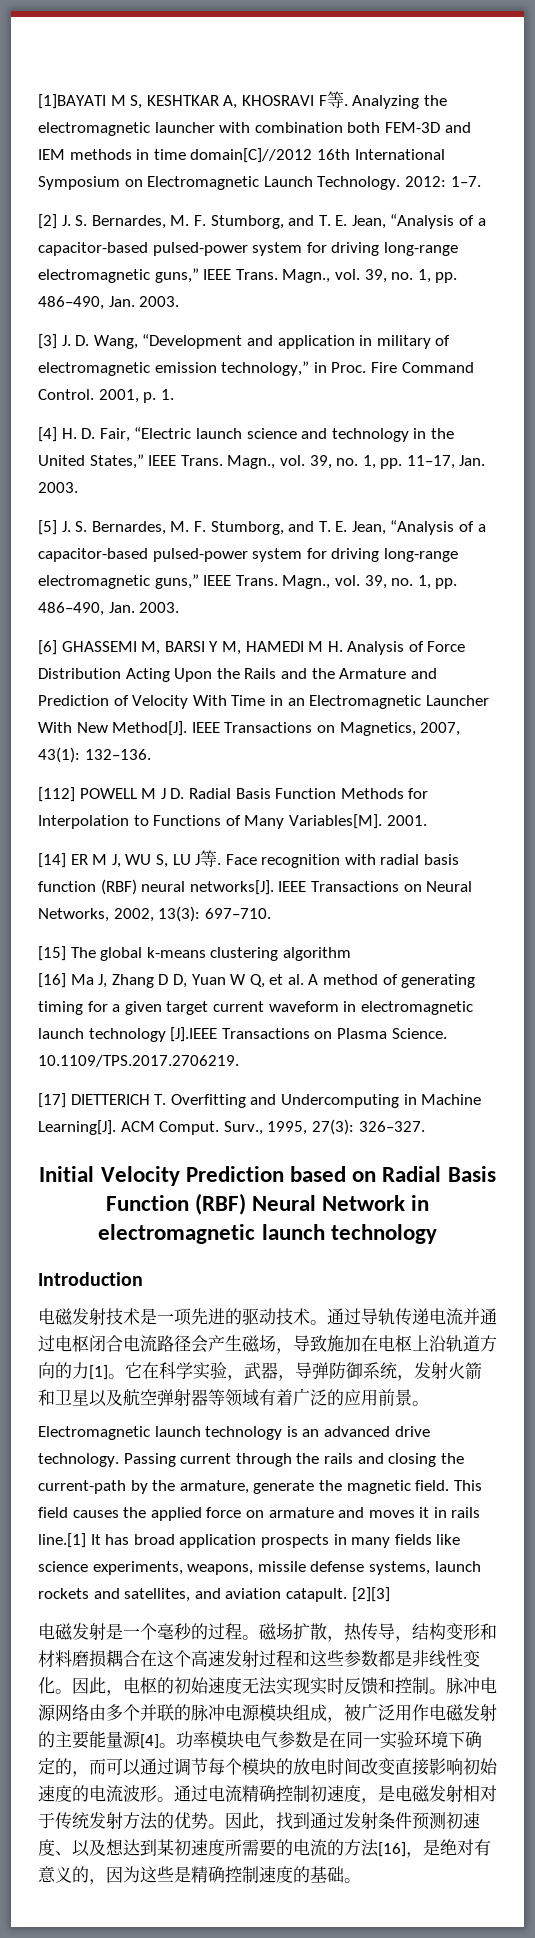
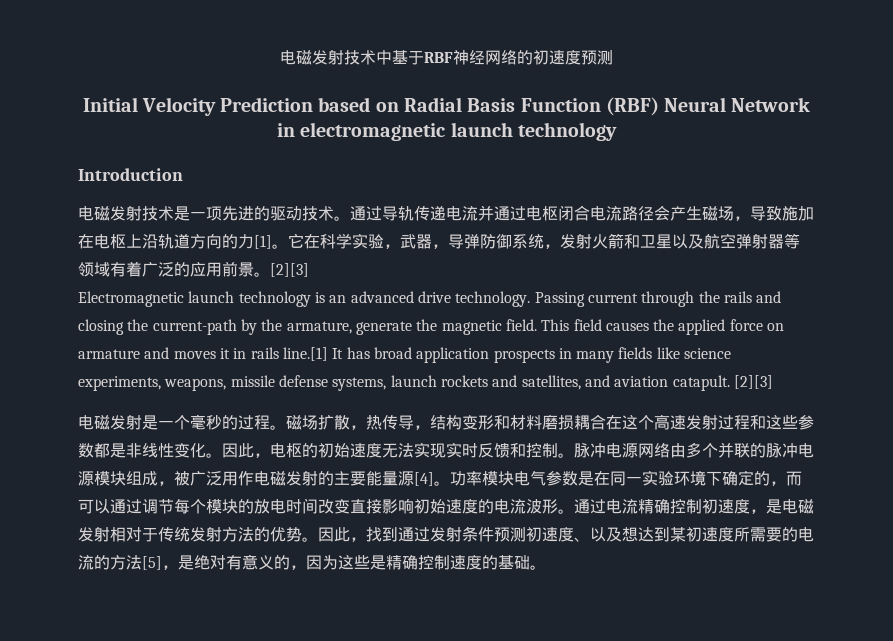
[38,91,447,109] [38,122,471,136] [38,148,445,163] [38,176,481,190] [38,214,486,229] [38,242,458,256] [38,268,458,283] [38,296,180,310] [38,334,451,349] [38,361,474,376] [38,389,174,403] [38,427,454,442] [38,454,486,469] [38,482,78,493] [38,520,486,535] [38,548,458,562] [38,574,458,589] [38,602,180,616] [38,640,466,655] [38,668,437,682] [38,695,489,709] [38,721,461,736] [38,747,151,763] [38,787,429,802] [38,814,427,829] [38,850,460,868] [38,879,473,895] [38,906,271,922] [38,946,351,961] [38,973,476,988] [38,1001,473,1015] [38,1027,447,1042] [38,1055,239,1067] [38,1093,482,1108] [38,1119,425,1135] [1]BAYATI M S, KESHTKAR A, KHOSRAVI F等. Analyzing the electromagnetic launcher with combination both FEM-3D and IEM methods in time domain[C]//2012 16th International Symposium on Electromagnetic Launch Technology. 2012: 1–7. // [2] J. S. Bernardes, M. F. Stumborg, and T. E. Jean, “Analysis of a capacitor-based pulsed-power system for driving long-range electromagnetic guns,” IEEE Trans. Magn., vol. 39, no. 1, pp. 486–490, Jan. 2003. // [3] J. D. Wang, “Development and application in military of electromagnetic emission technology,” in Proc. Fire Command Control. 2001, p. 1. // [4] H. D. Fair, “Electric launch science and technology in the United States,” IEEE Trans. Magn., vol. 39, no. 1, pp. 11–17, Jan. 2003. // [5] J. S. Bernardes, M. F. Stumborg, and T. E. Jean, “Analysis of a capacitor-based pulsed-power system for driving long-range electromagnetic guns,” IEEE Trans. Magn., vol. 39, no. 1, pp. 486–490, Jan. 2003. // [6] GHASSEMI M, BARSI Y M, HAMEDI M H. Analysis of Force Distribution Acting Upon the Rails and the Armature and Prediction of Velocity With Time in an Electromagnetic Launcher With New Method[J]. IEEE Transactions on Magnetics, 2007, 43(1): 132–136. // [112] POWELL M J D. Radial Basis Function Methods for Interpolation to Functions of Many Variables[M]. 2001. // [14] ER M J, WU S, LU J等. Face recognition with radial basis function (RBF) neural networks[J]. IEEE Transactions on Neural Networks, 2002, 13(3): 697–710. // [15] The global k-means clustering algorithm // [16] Ma J, Zhang D D, Yuan W Q, et al. A method of generating timing for a given target current waveform in electromagnetic launch technology [J].IEEE Transactions on Plasma Science. 10.1109/TPS.2017.2706219. // [17] DIETTERICH T. Overfitting and Undercomputing in Machine Learning[J]. ACM Comput. Surv., 1995, 27(3): 326–327. -> [280,49,613,65] 电磁发射技术中基于RBF神经网络的初速度预测
(429, 1403) none -> [270,263,309,277] [2][3]
[378,1842,406,1857] [16] -> [142,556,162,570] [5]

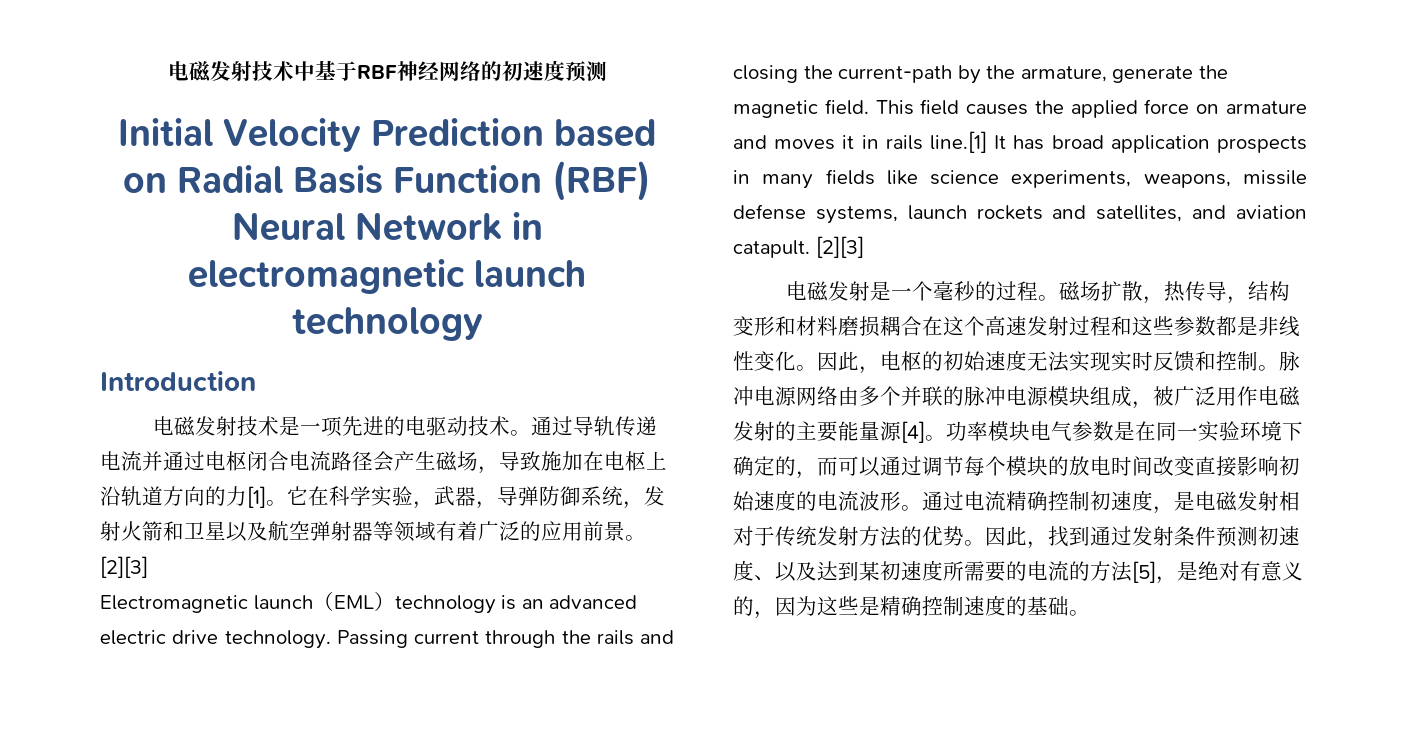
(270, 213) none -> [405,416,427,435] 电
(235, 297) none -> [312,591,395,611] （EML）
(414, 297) none -> [100,630,166,645] electric
[622,527,638,542] 想 -> (817, 571) none

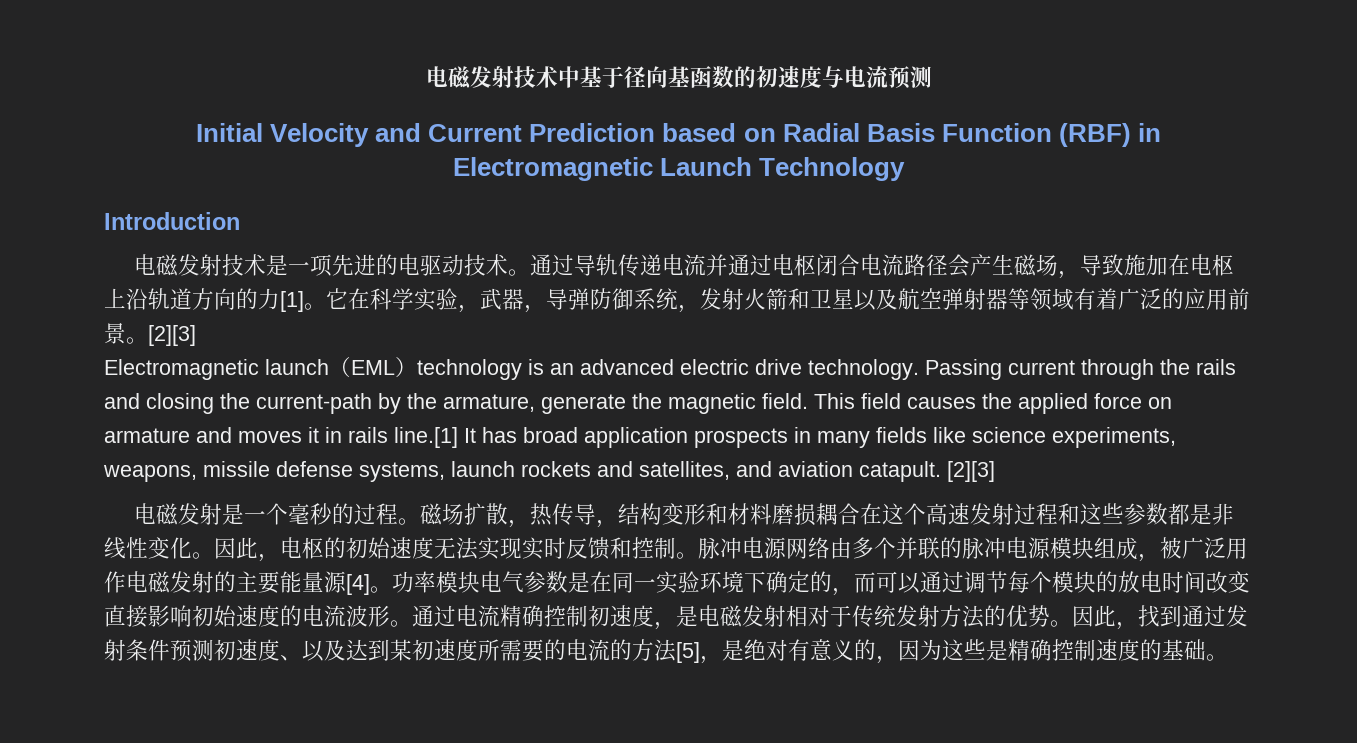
[356,61,481,81] RBF神经网络 -> [623,66,734,88] 径向基函数
(565, 70) none -> [821,66,888,88] 与电流
(361, 135) none -> [375,123,523,142] and Current
[231,212,543,241] [188,259,586,294] [291,307,483,341] Neural Network in electromagnetic launch technology -> [1137,123,1161,142] [452,157,906,181] in Electromagnetic Launch Technology

